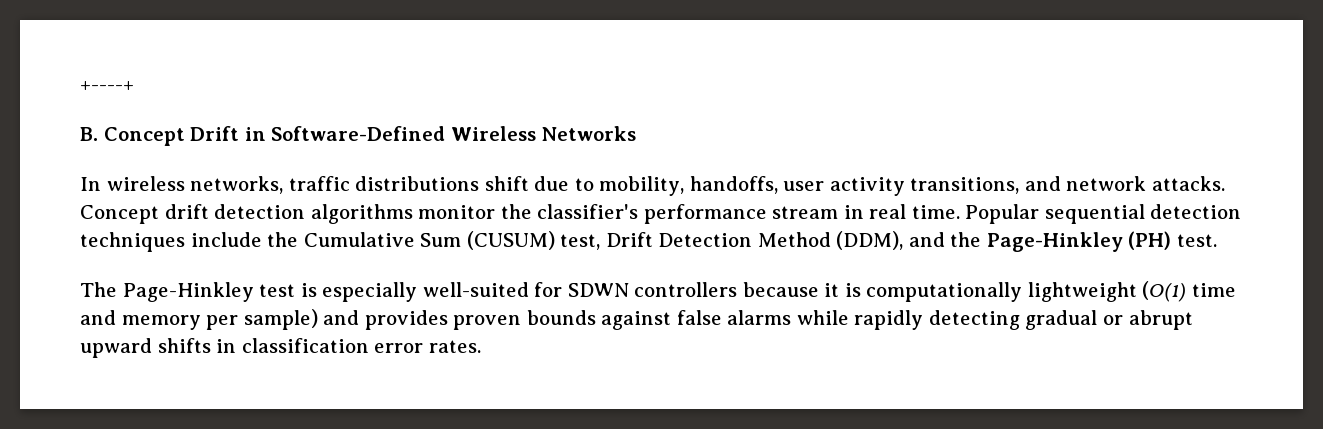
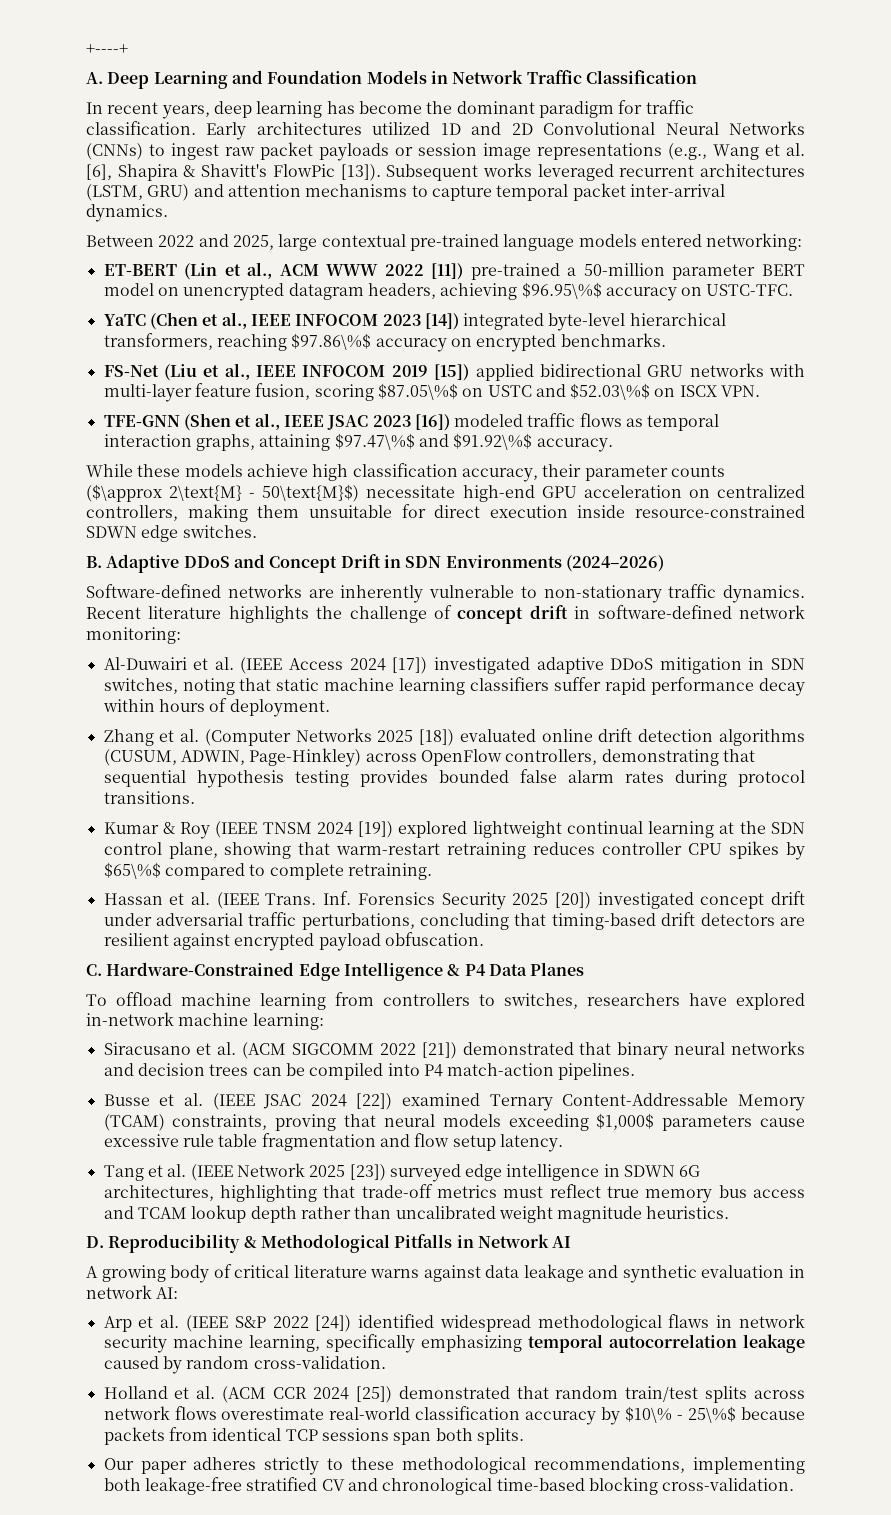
[80,126,637,146] [80,176,1226,196] [80,204,1242,224] [80,231,1218,252] [80,281,1237,302] [80,309,1193,330] [80,338,481,358] B. Concept Drift in Software-Defined Wireless Networks // In wireless networks, traffic distributions shift due to mobility, handoffs, user activity transitions, and network attacks. Concept drift detection algorithms monitor the classifier's performance stream in real time. Popular sequential detection techniques include the Cumulative Sum (CUSUM) test, Drift Detection Method (DDM), and the Page-Hinkley (PH) test. // The Page-Hinkley test is especially well-suited for SDWN controllers because it is computationally lightweight (O(1) time and memory per sample) and provides proven bounds against false alarms while rapidly detecting gradual or abrupt upward shifts in classification error rates. -> [86,70,697,89] [86,100,694,119] [86,121,806,140] [86,142,805,161] [86,163,806,181] [86,183,725,201] [86,204,168,222] [86,233,803,251] [103,262,805,280] [103,282,794,301] [103,312,726,331] [103,333,666,352] [103,363,806,381] [103,383,761,402] [103,413,720,431] [103,433,613,452] [86,463,725,482] [86,484,805,502] [86,504,805,522] [86,525,257,542] [86,554,664,573] [86,584,805,603] [86,605,806,624] [86,627,181,644] [103,657,805,674] [103,677,806,696] [102,698,330,717] [103,728,805,746] [103,748,755,767] [103,769,805,788] [103,791,195,804] [103,821,805,839] [103,841,806,860] [103,862,432,880] [103,891,805,910] [103,912,805,930] [103,932,484,951] [86,962,585,981] [86,992,805,1010] [86,1012,324,1030] [103,1041,806,1060] [103,1063,636,1080] [103,1093,805,1111] [103,1113,805,1131] [103,1133,563,1152] [103,1163,701,1182] [103,1184,806,1203] [103,1205,730,1223] [86,1234,572,1253] [86,1264,806,1283] [86,1285,179,1299] [103,1314,805,1332] [103,1334,805,1353] [103,1356,386,1374] [103,1386,806,1403] [103,1406,806,1425] [103,1427,524,1445] [103,1457,805,1475] [103,1477,795,1495] A. Deep Learning and Foundation Models in Network Traffic Classification // In recent years, deep learning has become the dominant paradigm for traffic classification. Early architectures utilized 1D and 2D Convolutional Neural Networks (CNNs) to ingest raw packet payloads or session image representations (e.g., Wang et al. [6], Shapira & Shavitt's FlowPic [13]). Subsequent works leveraged recurrent architectures (LSTM, GRU) and attention mechanisms to capture temporal packet inter-arrival dynamics. // Between 2022 and 2025, large contextual pre-trained language models entered networking: // ET-BERT (Lin et al., ACM WWW 2022 [11]) pre-trained a 50-million parameter BERT model on unencrypted datagram headers, achieving $96.95\%$ accuracy on USTC-TFC. // YaTC (Chen et al., IEEE INFOCOM 2023 [14]) integrated byte-level hierarchical transformers, reaching $97.86\%$ accuracy on encrypted benchmarks. // FS-Net (Liu et al., IEEE INFOCOM 2019 [15]) applied bidirectional GRU networks with multi-layer feature fusion, scoring $87.05\%$ on USTC and $52.03\%$ on ISCX VPN. // TFE-GNN (Shen et al., IEEE JSAC 2023 [16]) modeled traffic flows as temporal interaction graphs, attaining $97.47\%$ and $91.92\%$ accuracy. // While these models achieve high classification accuracy, their parameter counts ($\approx 2\text{M} - 50\text{M}$) necessitate high-end GPU acceleration on centralized controllers, making them unsuitable for direct execution inside resource-constrained SDWN edge switches. // B. Adaptive DDoS and Concept Drift in SDN Environments (2024–2026) // Software-defined networks are inherently vulnerable to non-stationary traffic dynamics. Recent literature highlights the challenge of concept drift in software-defined network monitoring: // Al-Duwairi et al. (IEEE Access 2024 [17]) investigated adaptive DDoS mitigation in SDN switches, noting that static machine learning classifiers suffer rapid performance decay within hours of deployment. // Zhang et al. (Computer Networks 2025 [18]) evaluated online drift detection algorithms (CUSUM, ADWIN, Page-Hinkley) across OpenFlow controllers, demonstrating that sequential hypothesis testing provides bounded false alarm rates during protocol transitions. // Kumar & Roy (IEEE TNSM 2024 [19]) explored lightweight continual learning at the SDN control plane, showing that warm-restart retraining reduces controller CPU spikes by $65\%$ compared to complete retraining. // Hassan et al. (IEEE Trans. Inf. Forensics Security 2025 [20]) investigated concept drift under adversarial traffic perturbations, concluding that timing-based drift detectors are resilient against encrypted payload obfuscation. // C. Hardware-Constrained Edge Intelligence & P4 Data Planes // To offload machine learning from controllers to switches, researchers have explored in-network machine learning: // Siracusano et al. (ACM SIGCOMM 2022 [21]) demonstrated that binary neural networks and decision trees can be compiled into P4 match-action pipelines. // Busse et al. (IEEE JSAC 2024 [22]) examined Ternary Content-Addressable Memory (TCAM) constraints, proving that neural models exceeding $1,000$ parameters cause excessive rule table fragmentation and flow setup latency. // Tang et al. (IEEE Network 2025 [23]) surveyed edge intelligence in SDWN 6G architectures, highlighting that trade-off metrics must reflect true memory bus access and TCAM lookup depth rather than uncalibrated weight magnitude heuristics. // D. Reproducibility & Methodological Pitfalls in Network AI // A growing body of critical literature warns against data leakage and synthetic evaluation in network AI: // Arp et al. (IEEE S&P 2022 [24]) identified widespread methodological flaws in network security machine learning, specifically emphasizing temporal autocorrelation leakage caused by random cross-validation. // Holland et al. (ACM CCR 2024 [25]) demonstrated that random train/test splits across network flows overestimate real-world classification accuracy by $10\% - 25\%$ because packets from identical TCP sessions span both splits. // Our paper adheres strictly to these methodological recommendations, implementing both leakage-free stratified CV and chronological time-based blocking cross-validation.

